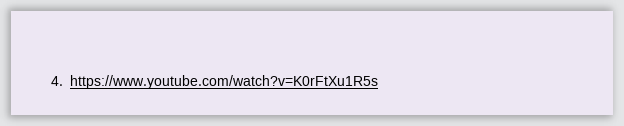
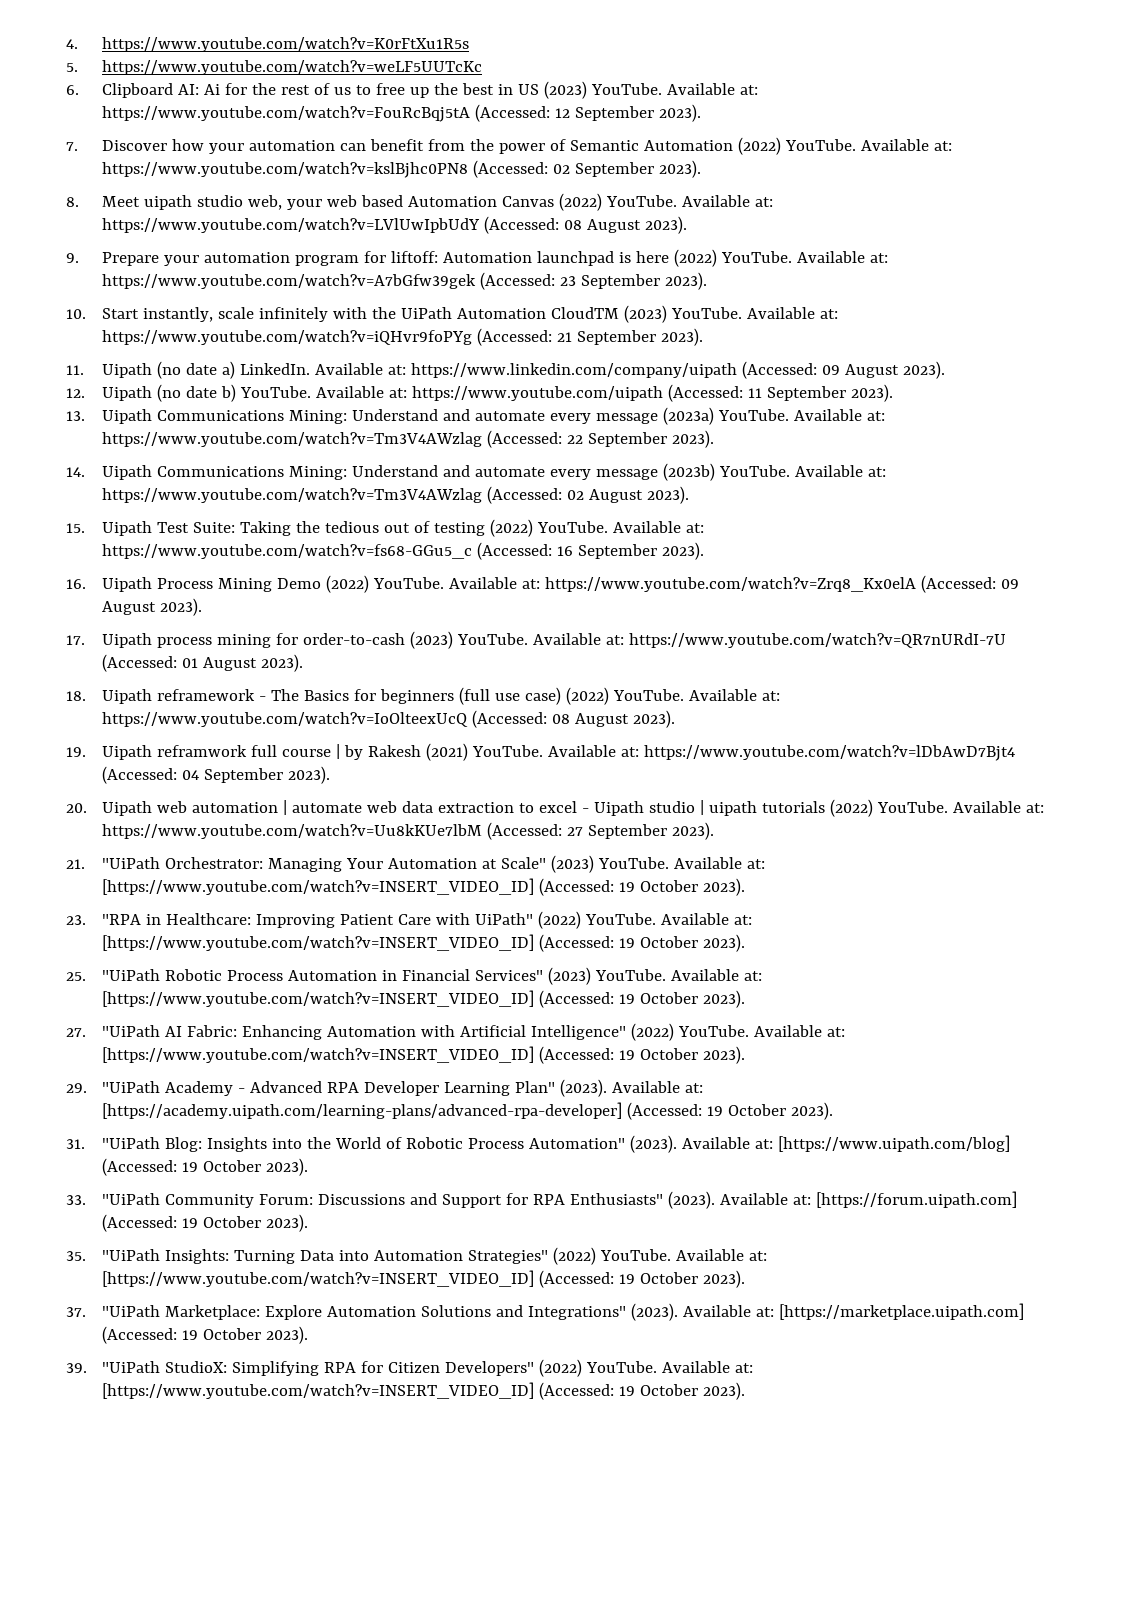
(378, 82) none -> [66,60,483,75] [66,81,759,99] [102,104,702,122] [66,137,953,155] [102,160,702,178] [66,193,774,211] [102,216,688,234] [66,249,889,267] [102,272,708,290] [66,305,839,323] [102,328,704,346] [66,361,946,379] [66,384,894,402] [66,407,886,425] [102,430,715,448] [66,463,887,481] [102,486,690,504] [66,519,705,537] [102,542,705,560] [66,575,1020,593] [102,598,203,616] [66,631,1007,649] [102,654,304,672] [66,687,781,705] [102,710,676,728] [66,743,1016,761] [102,766,331,784] [66,799,1045,817] [102,822,715,840] [66,855,766,873] [102,878,746,896] [66,911,753,929] [102,934,746,952] [66,967,763,985] [102,990,746,1008] [66,1023,846,1041] [102,1046,746,1064] [66,1079,704,1097] [102,1102,834,1120] [66,1135,1011,1153] [102,1158,309,1176] [66,1191,1018,1209] [102,1214,309,1232] [66,1247,768,1265] [102,1270,746,1288] [66,1303,1025,1321] [102,1326,309,1344] [66,1359,754,1377] [102,1382,746,1400] // 5. https://www.youtube.com/watch?v=weLF5UUTcKc // 6. Clipboard AI: Ai for the rest of us to free up the best in US (2023) YouTube. Available at: https://www.youtube.com/watch?v=FouRcBqj5tA (Accessed: 12 September 2023). // 7. Discover how your automation can benefit from the power of Semantic Automation (2022) YouTube. Available at: https://www.youtube.com/watch?v=kslBjhc0PN8 (Accessed: 02 September 2023). // 8. Meet uipath studio web, your web based Automation Canvas (2022) YouTube. Available at: https://www.youtube.com/watch?v=LVlUwIpbUdY (Accessed: 08 August 2023). // 9. Prepare your automation program for liftoff: Automation launchpad is here (2022) YouTube. Available at: https://www.youtube.com/watch?v=A7bGfw39gek (Accessed: 23 September 2023). // 10. Start instantly, scale infinitely with the UiPath Automation CloudTM (2023) YouTube. Available at: https://www.youtube.com/watch?v=iQHvr9foPYg (Accessed: 21 September 2023). // 11. Uipath (no date a) LinkedIn. Available at: https://www.linkedin.com/company/uipath (Accessed: 09 August 2023). // 12. Uipath (no date b) YouTube. Available at: https://www.youtube.com/uipath (Accessed: 11 September 2023). // 13. Uipath Communications Mining: Understand and automate every message (2023a) YouTube. Available at: https://www.youtube.com/watch?v=Tm3V4AWzlag (Accessed: 22 September 2023). // 14. Uipath Communications Mining: Understand and automate every message (2023b) YouTube. Available at: https://www.youtube.com/watch?v=Tm3V4AWzlag (Accessed: 02 August 2023). // 15. Uipath Test Suite: Taking the tedious out of testing (2022) YouTube. Available at: https://www.youtube.com/watch?v=fs68-GGu5_c (Accessed: 16 September 2023). // 16. Uipath Process Mining Demo (2022) YouTube. Available at: https://www.youtube.com/watch?v=Zrq8_Kx0elA (Accessed: 09 August 2023). // 17. Uipath process mining for order-to-cash (2023) YouTube. Available at: https://www.youtube.com/watch?v=QR7nURdI-7U (Accessed: 01 August 2023). // 18. Uipath reframework - The Basics for beginners (full use case) (2022) YouTube. Available at: https://www.youtube.com/watch?v=IoOlteexUcQ (Accessed: 08 August 2023). // 19. Uipath reframwork full course | by Rakesh (2021) YouTube. Available at: https://www.youtube.com/watch?v=lDbAwD7Bjt4 (Accessed: 04 September 2023). // 20. Uipath web automation | automate web data extraction to excel - Uipath studio | uipath tutorials (2022) YouTube. Available at: https://www.youtube.com/watch?v=Uu8kKUe7lbM (Accessed: 27 September 2023). // 21. "UiPath Orchestrator: Managing Your Automation at Scale" (2023) YouTube. Available at: [https://www.youtube.com/watch?v=INSERT_VIDEO_ID] (Accessed: 19 October 2023). // 23. "RPA in Healthcare: Improving Patient Care with UiPath" (2022) YouTube. Available at: [https://www.youtube.com/watch?v=INSERT_VIDEO_ID] (Accessed: 19 October 2023). // 25. "UiPath Robotic Process Automation in Financial Services" (2023) YouTube. Available at: [https://www.youtube.com/watch?v=INSERT_VIDEO_ID] (Accessed: 19 October 2023). // 27. "UiPath AI Fabric: Enhancing Automation with Artificial Intelligence" (2022) YouTube. Available at: [https://www.youtube.com/watch?v=INSERT_VIDEO_ID] (Accessed: 19 October 2023). // 29. "UiPath Academy - Advanced RPA Developer Learning Plan" (2023). Available at: [https://academy.uipath.com/learning-plans/advanced-rpa-developer] (Accessed: 19 October 2023). // 31. "UiPath Blog: Insights into the World of Robotic Process Automation" (2023). Available at: [https://www.uipath.com/blog] (Accessed: 19 October 2023). // 33. "UiPath Community Forum: Discussions and Support for RPA Enthusiasts" (2023). Available at: [https://forum.uipath.com] (Accessed: 19 October 2023). // 35. "UiPath Insights: Turning Data into Automation Strategies" (2022) YouTube. Available at: [https://www.youtube.com/watch?v=INSERT_VIDEO_ID] (Accessed: 19 October 2023). // 37. "UiPath Marketplace: Explore Automation Solutions and Integrations" (2023). Available at: [https://marketplace.uipath.com] (Accessed: 19 October 2023). // 39. "UiPath StudioX: Simplifying RPA for Citizen Developers" (2022) YouTube. Available at: [https://www.youtube.com/watch?v=INSERT_VIDEO_ID] (Accessed: 19 October 2023).

